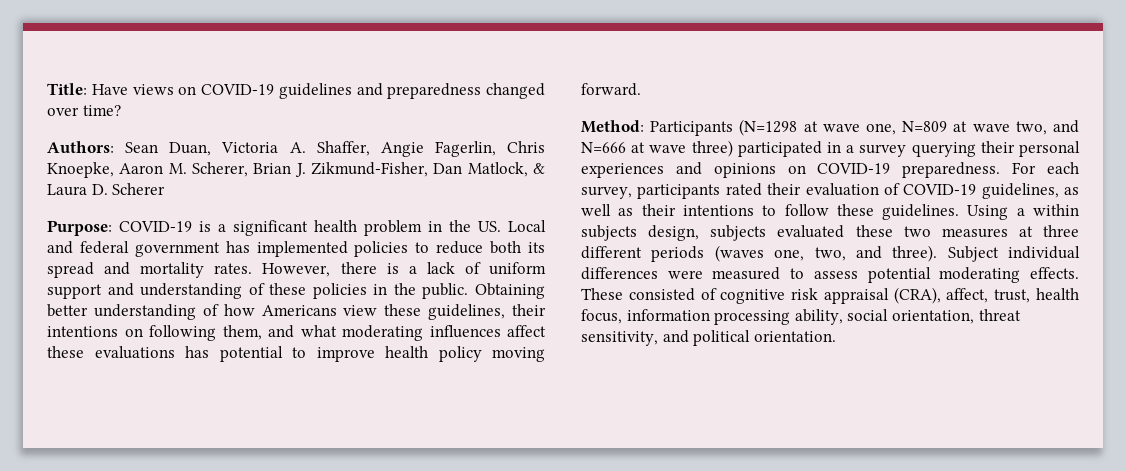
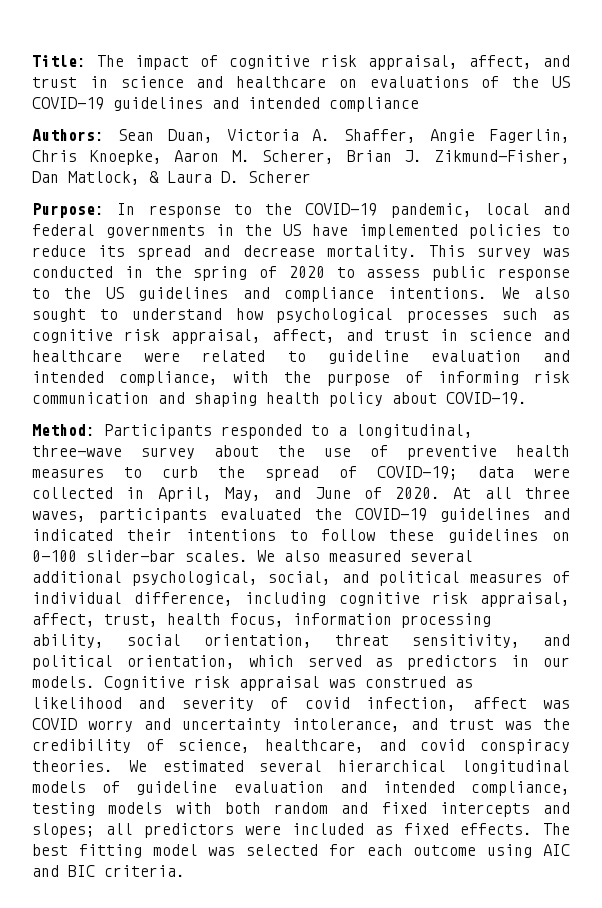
[91,83,545,99] [47,105,121,116] Have views on COVID-19 guidelines and preparedness changed over time? -> [97,55,570,70] [32,76,570,88] [32,97,419,112] The impact of cognitive risk appraisal, affect, and trust in science and healthcare on evaluations of the US COVID-19 guidelines and intended compliance
[119,220,546,236] [47,241,250,257] COVID-19 is a significant health problem in the US. Local and federal government has -> [117,203,570,218] [32,224,348,238] In response to the COVID-19 pandemic, local and federal governments in the US have
[490,241,522,254] both -> (86, 251) none
[140,262,547,278] [47,283,545,299] [47,304,546,320] [47,325,546,341] [47,346,545,362] [581,83,641,96] [581,119,1079,136] [581,140,1080,157] [581,162,1079,178] [581,183,1079,199] [581,204,634,216] mortality rates. However, there is a lack of uniform support and understanding of these policies in the public. Obtaining better understanding of how Americans view these guidelines, their intentions on following them, and what moderating influences affect these evaluations has potential to improve health policy moving forward. // Method: Participants (N=1298 at wave one, N=809 at wave two, and N=666 at wave three) participated in a survey querying their personal experiences and opinions on COVID-19 preparedness. For each survey, participants rated their evaluation of COVID-19 guidelines, as well as -> [242,245,570,259] [32,266,570,281] [32,287,570,302] [32,308,570,323] [32,329,570,344] [32,350,570,364] [32,371,571,386] [32,392,527,407] [32,424,473,439] [32,445,570,460] [32,466,570,481] [32,487,571,502] [32,508,571,523] [32,529,113,541] decrease mortality. This survey was conducted in the spring of 2020 to assess public response to the US guidelines and compliance intentions. We also sought to understand how psychological processes such as cognitive risk appraisal, affect, and trust in science and healthcare were related to guideline evaluation and intended compliance, with the purpose of informing risk communication and shaping health policy about COVID-19. // Method: Participants responded to a longitudinal, three-wave survey about the use of preventive health measures to curb the spread of COVID-19; data were collected in April, May, and June of 2020. At all three waves, participants evaluated the COVID-19 guidelines and indicated
[882,204,1079,220] [581,225,1079,241] [581,245,1080,262] [581,267,1079,283] [581,287,941,304] guidelines. Using a within subjects design, subjects evaluated these two measures at three different periods (waves one, two, and three). Subject individual differences were measured to assess potential moderating effects. These consisted of cognitive risk appraisal (CRA), -> [448,529,570,543] [32,550,473,562] [32,571,571,586] [32,592,570,607] guidelines on 0-100 slider-bar scales. We also measured several additional psychological, social, and political measures of individual difference, including cognitive risk appraisal,
[753,331,836,342] orientation. -> [126,655,570,670] [32,676,473,691] [32,697,571,711] [32,718,570,732] [32,739,570,754] [32,760,570,774] [32,781,570,796] [32,802,570,817] [32,823,570,838] [32,844,570,858] [32,865,185,877] orientation, which served as predictors in our models. Cognitive risk appraisal was construed as likelihood and severity of covid infection, affect was COVID worry and uncertainty intolerance, and trust was the credibility of science, healthcare, and covid conspiracy theories. We estimated several hierarchical longitudinal models of guideline evaluation and intended compliance, testing models with both random and fixed intercepts and slopes; all predictors were included as fixed effects. The best fitting model was selected for each outcome using AIC and BIC criteria.

